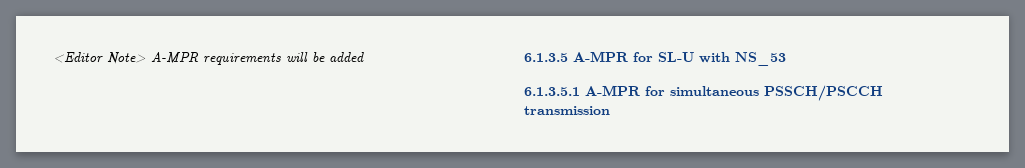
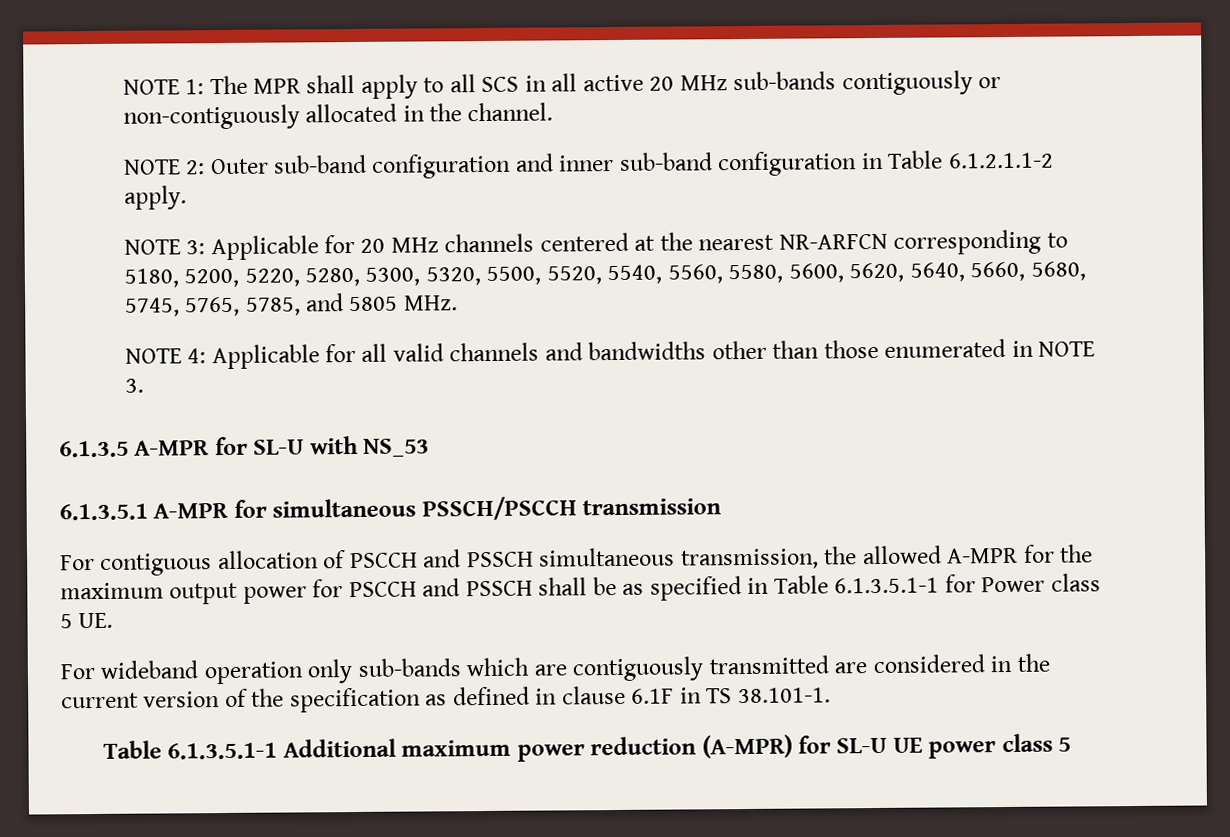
[53,52,364,65] <Editor Note> A-MPR requirements will be added -> [122,70,1002,99] [122,102,554,130] [122,150,1054,179] [123,185,187,210] [123,229,1068,261] [123,261,1086,288] [124,293,458,317] [124,338,1096,370] [124,378,144,393] NOTE 1: The MPR shall apply to all SCS in all active 20 MHz sub-bands contiguously or non-contiguously allocated in the channel. // NOTE 2: Outer sub-band configuration and inner sub-band configuration in Table 6.1.2.1.1-2 apply. // NOTE 3: Applicable for 20 MHz channels centered at the nearest NR-ARFCN corresponding to 5180, 5200, 5220, 5280, 5300, 5320, 5500, 5520, 5540, 5560, 5580, 5600, 5620, 5640, 5660, 5680, 5745, 5765, 5785, and 5805 MHz. // NOTE 4: Applicable for all valid channels and bandwidths other than those enumerated in NOTE 3.
(610, 110) none -> [60,544,1094,576] [60,573,1101,605] [60,612,114,629] [60,653,1050,685] [61,685,831,713] [102,733,1072,762] // For contiguous allocation of PSCCH and PSSCH simultaneous transmission, the allowed A-MPR for the maximum output power for PSCCH and PSSCH shall be as specified in Table 6.1.3.5.1-1 for Power class 5 UE. // For wideband operation only sub-bands which are contiguously transmitted are considered in the current version of the specification as defined in clause 6.1F in TS 38.101-1. // Table 6.1.3.5.1-1 Additional maximum power reduction (A-MPR) for SL-U UE power class 5

